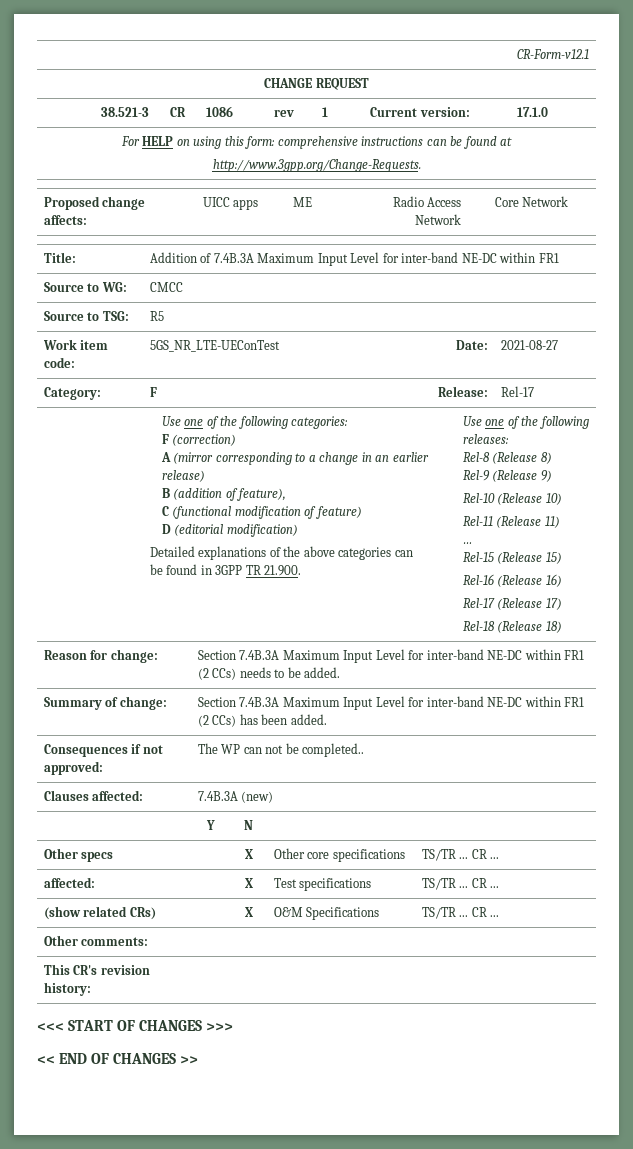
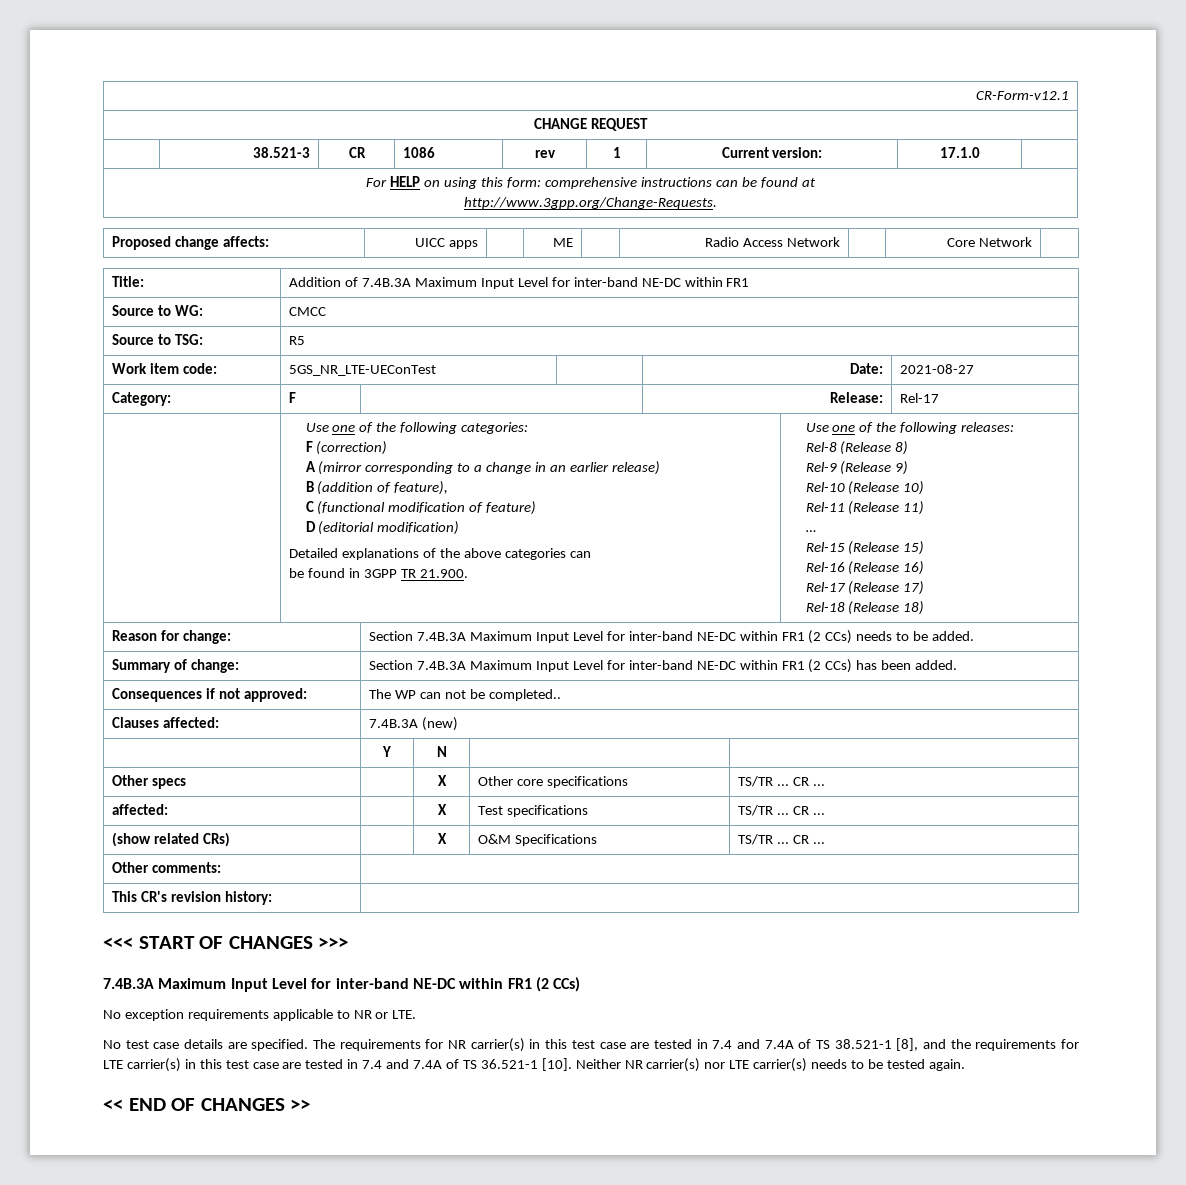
(234, 1027) none -> [103,977,581,992] [103,1009,417,1021] [103,1038,1080,1052] [103,1058,965,1072] // 7.4B.3A Maximum Input Level for inter-band NE-DC within FR1 (2 CCs) // No exception requirements applicable to NR or LTE. // No test case details are specified. The requirements for NR carrier(s) in this test case are tested in 7.4 and 7.4A of TS 38.521-1 [8], and the requirements for LTE carrier(s) in this test case are tested in 7.4 and 7.4A of TS 36.521-1 [10]. Neither NR carrier(s) nor LTE carrier(s) needs to be tested again.

